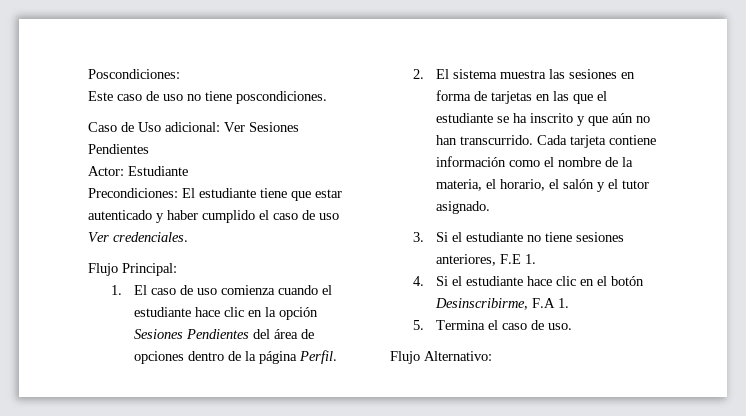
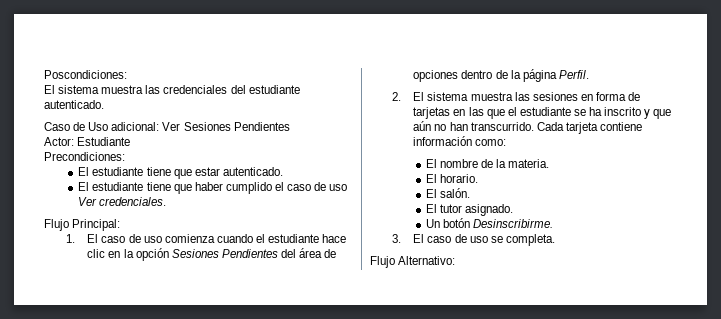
[88,91,327,104] Este caso de uso no tiene poscondiciones. -> [44,85,300,94] [44,100,104,109] El sistema muestra las credenciales del estudiante autenticado.
(178, 193) none -> (125, 156) //
[88,210,164,223] autenticado y -> [222,167,283,176] [78,182,192,194] autenticado. // El estudiante tiene que
[509,157,555,167] como el -> [475,139,507,146] [425,159,437,168] como: // El
[436,179,650,192] [436,201,491,214] [413,232,625,242] [436,254,537,266] [413,276,645,286] [435,298,570,310] [413,320,573,330] materia, el horario, el salón y el tutor asignado. // 3. Si el estudiante no tiene sesiones anteriores, F.E 1. // 4. Si el estudiante hace clic en el botón Desinscribirme, F.A 1. // 5. Termina el caso de uso. -> [508,159,550,168] [425,174,479,183] [425,188,471,198] [425,204,514,216] [425,218,554,228] [391,234,555,246] materia. // El horario. // El salón. // El tutor asignado. // Un botón Desinscribirme. // 3. El caso de uso se completa.

